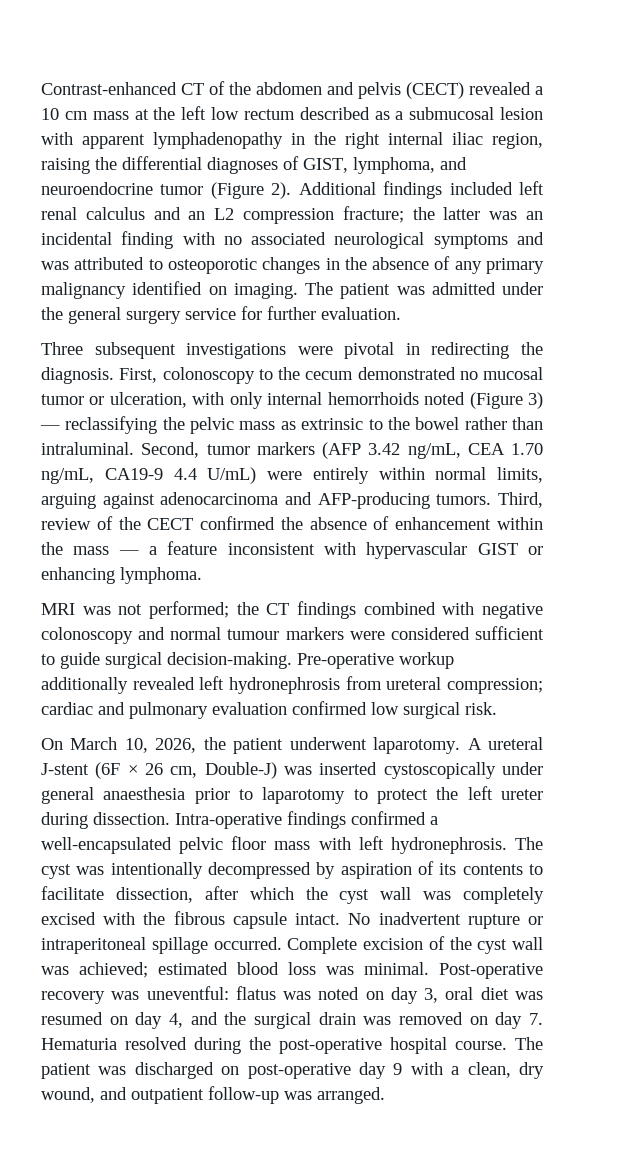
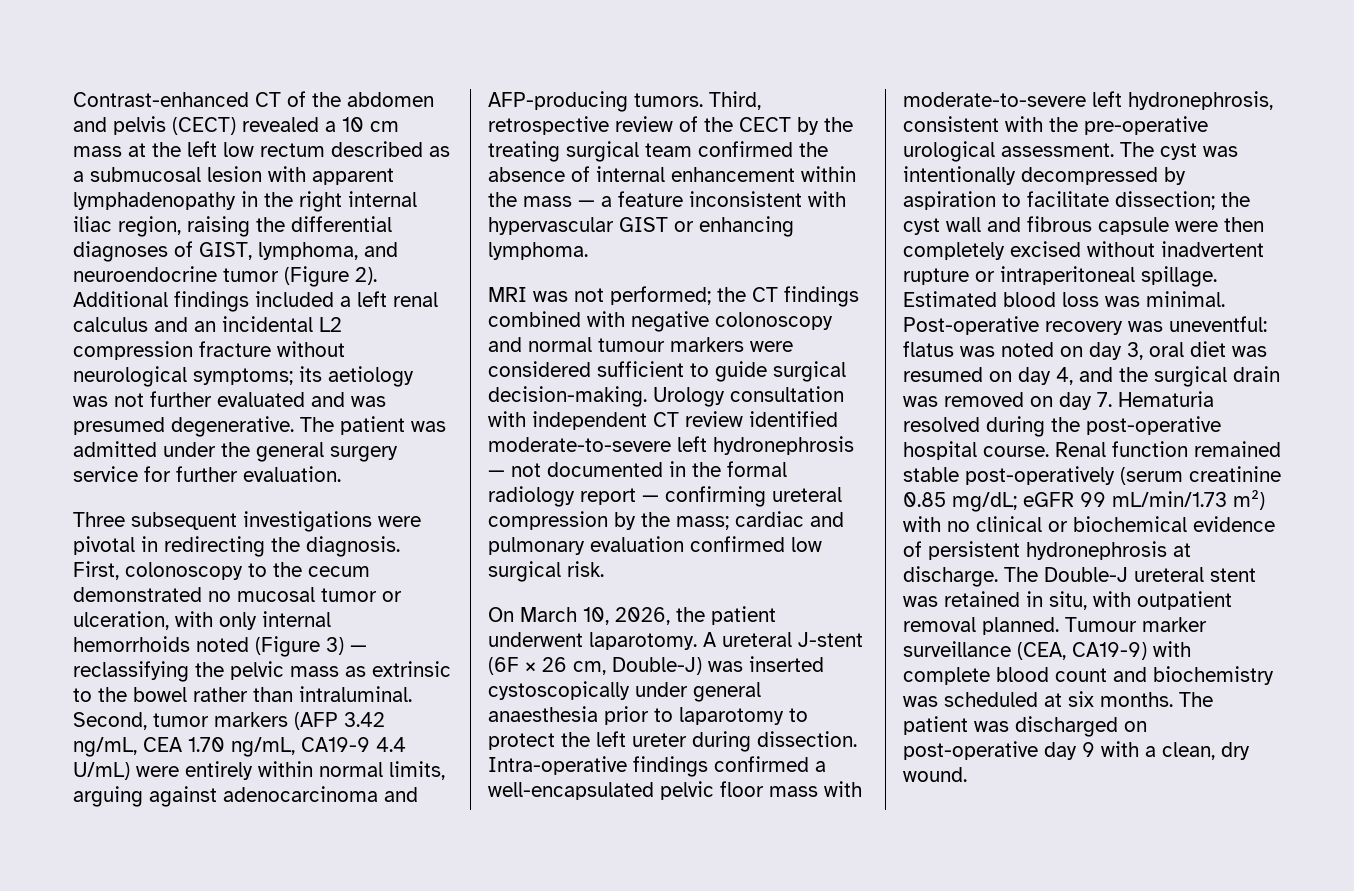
(513, 188) none -> [340,296,351,307] a
(206, 215) none -> [222,316,313,332] incidental
[342,206,543,223] [41,231,544,249] [41,256,544,274] [41,281,298,299] fracture; the latter was an incidental finding with no associated neurological symptoms and was attributed to osteoporotic changes in the absence of any primary malignancy identified on imaging. -> [199,341,345,357] [73,366,414,387] [73,391,386,407] [73,416,294,437] fracture without neurological symptoms; its aetiology was not further evaluated and was presumed degenerative.
(543, 500) none -> [488,116,609,135] retrospective
(194, 524) none -> [797,117,853,135] [488,141,692,162] by the treating surgical team
(390, 523) none -> [596,166,665,182] internal
[297,652,454,669] [41,676,543,694] Pre-operative workup additionally revealed left hydronephrosis from ureteral compression; -> [653,386,844,407] [488,411,838,430] [488,436,854,455] [488,461,787,477] [488,486,842,507] [488,511,729,530] Urology consultation with independent CT review identified moderate-to-severe left hydronephrosis — not documented in the formal radiology report — confirming ureteral compression by the mass;
[358,836,507,854] left hydronephrosis. -> [903,91,1273,110] [903,116,1208,135] [903,141,1114,162] moderate-to-severe left hydronephrosis, consistent with the pre-operative urological assessment.
[417,861,543,875] [41,886,544,904] [41,911,543,929] [41,936,543,954] [41,962,228,978] of its contents to facilitate dissection, after which the cyst wall was completely excised with the fibrous capsule intact. No inadvertent rupture or intraperitoneal spillage occurred. Complete excision of the cyst wall was achieved; estimated -> [1002,191,1250,210] [903,216,1264,235] [903,241,1264,260] [903,266,1217,287] [903,291,997,307] to facilitate dissection; the cyst wall and fibrous capsule were then completely excised without inadvertent rupture or intraperitoneal spillage. Estimated
(507, 1045) none -> [1055,441,1281,457] [903,466,1281,485] [903,490,1265,512] [903,516,1275,532] [903,541,1191,560] [903,566,1256,587] [903,591,1232,610] [903,617,1207,635] [903,641,1191,660] [903,666,1274,685] [903,691,1173,707] Renal function remained stable post-operatively (serum creatinine 0.85 mg/dL; eGFR 99 mL/min/1.73 m²) with no clinical or biochemical evidence of persistent hydronephrosis at discharge. The Double-J ureteral stent was retained in situ, with outpatient removal planned. Tumour marker surveillance (CEA, CA19-9) with complete blood count and biochemistry was scheduled at six months.
[41,1086,385,1104] wound, and outpatient follow-up was arranged. -> [903,767,967,782] wound.

